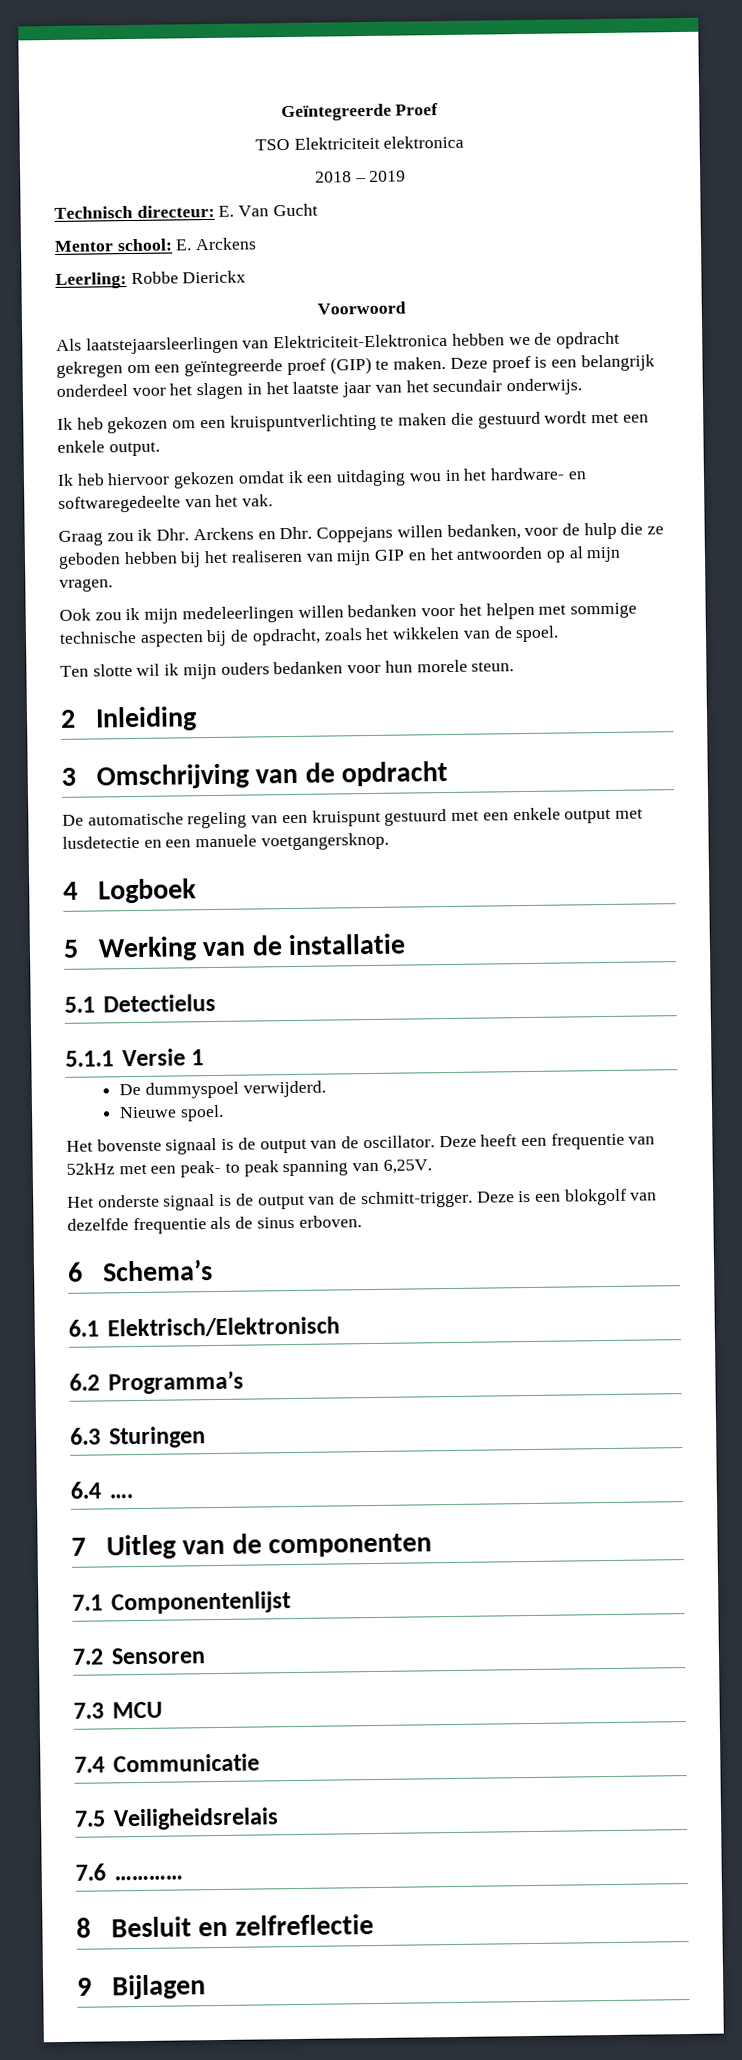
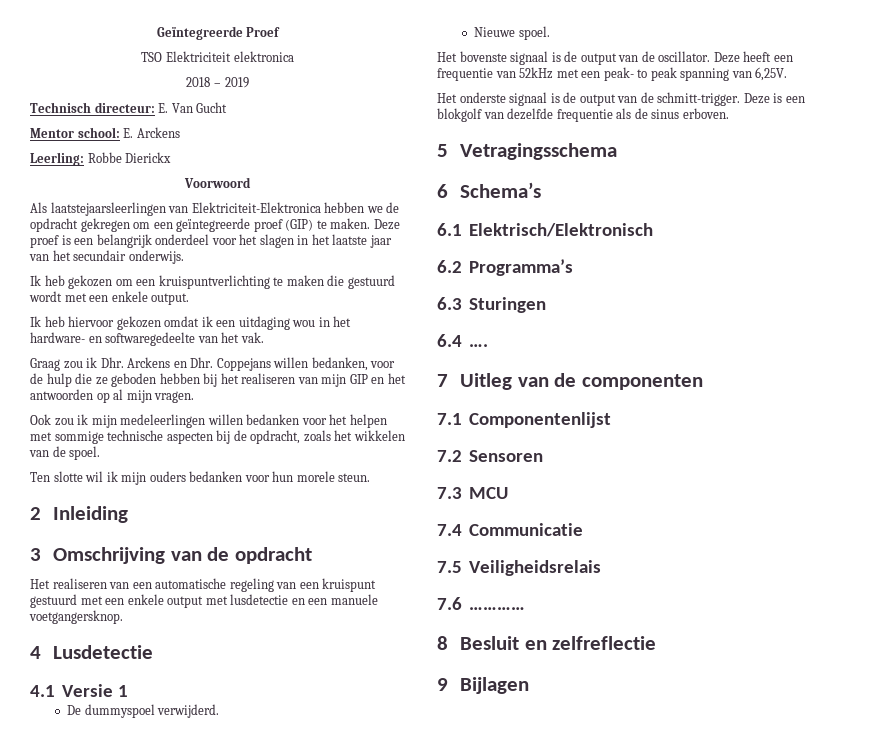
[62,814,84,826] De -> [30,578,152,589] Het realiseren van een
[97,878,197,904] [63,933,407,962] [64,993,216,1013] [65,1050,114,1067] Logboek // 5 Werking van de installatie // 5.1 Detectielus // 5.1.1 -> [52,645,153,659] [30,685,55,697] Lusdetectie // 4.1
(362, 1221) none -> [437,143,617,160] // 5 Vetragingsschema

